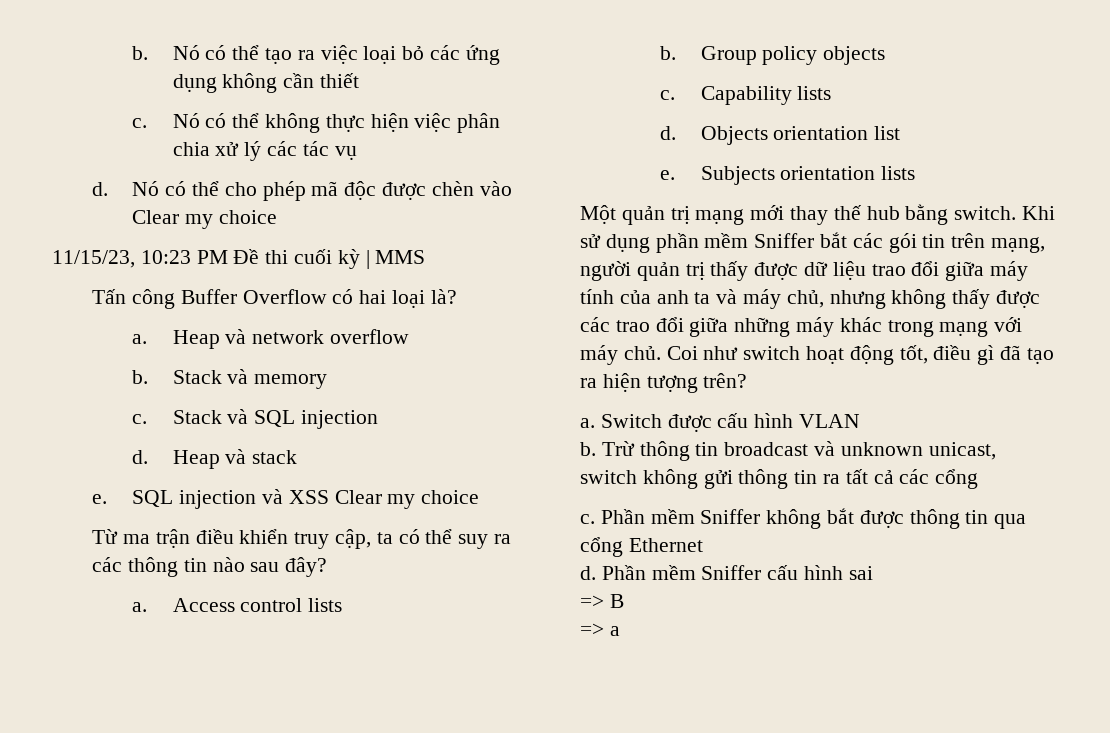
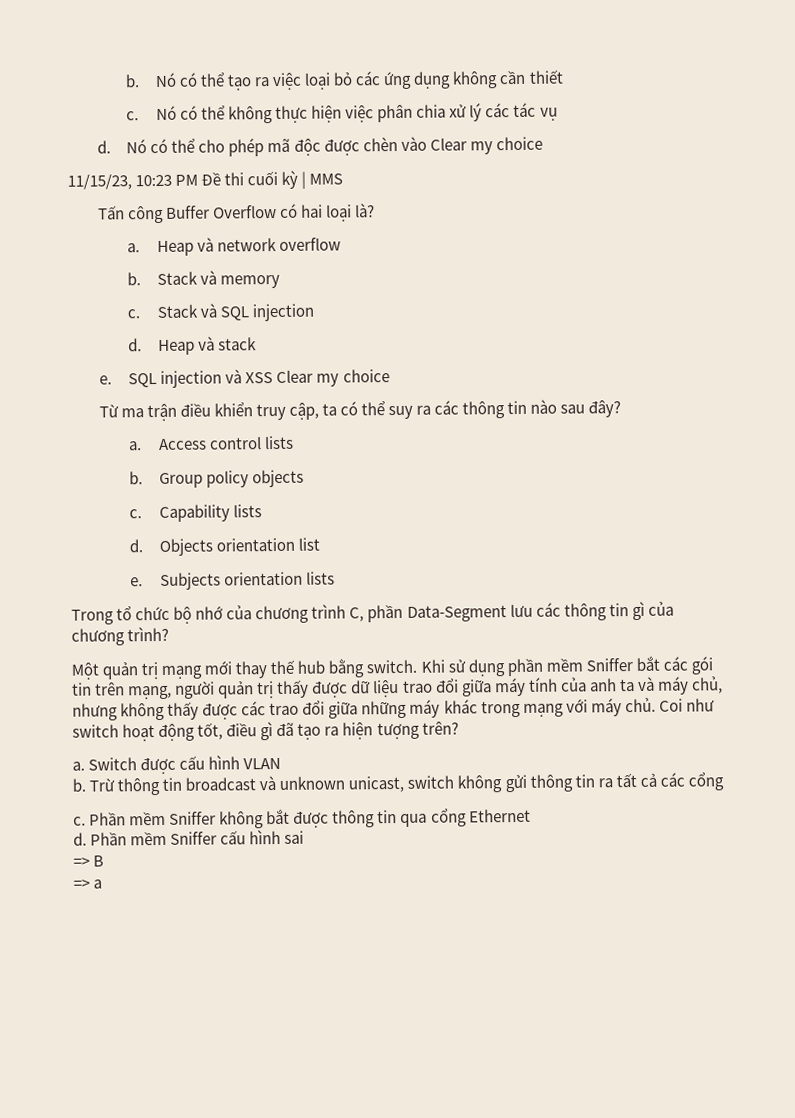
(916, 173) none -> [71,601,674,625] [71,626,170,646] // Trong tổ chức bộ nhớ của chương trình C, phần Data-Segment lưu các thông tin gì của chương trình?

